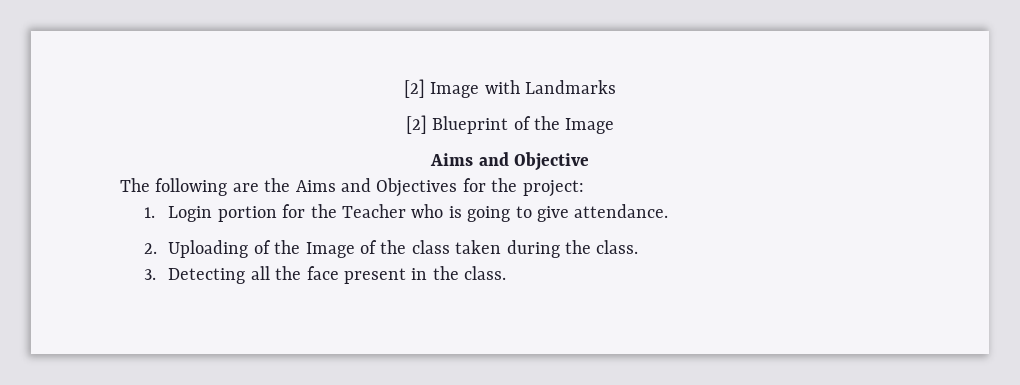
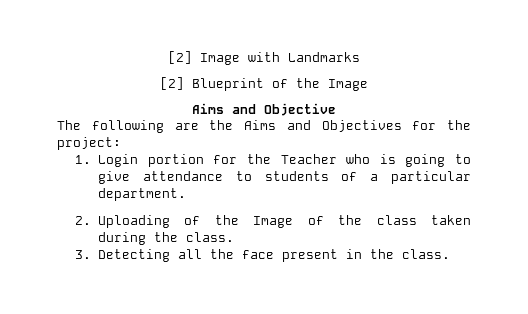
[574,204,669,218] attendance. -> [142,171,472,184] [97,188,186,201] attendance to students of a particular department.

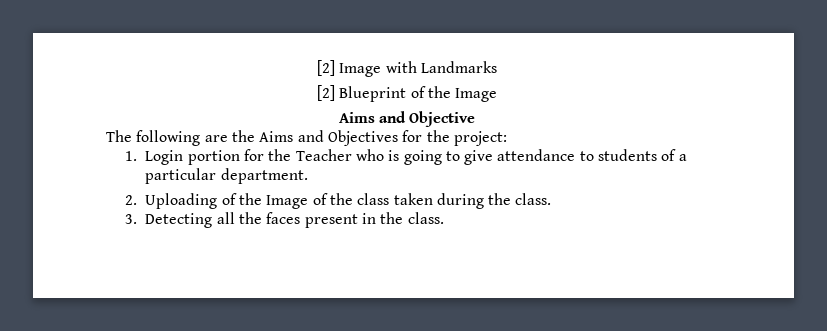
[241,250,274,259] face -> [266,212,301,224] faces

